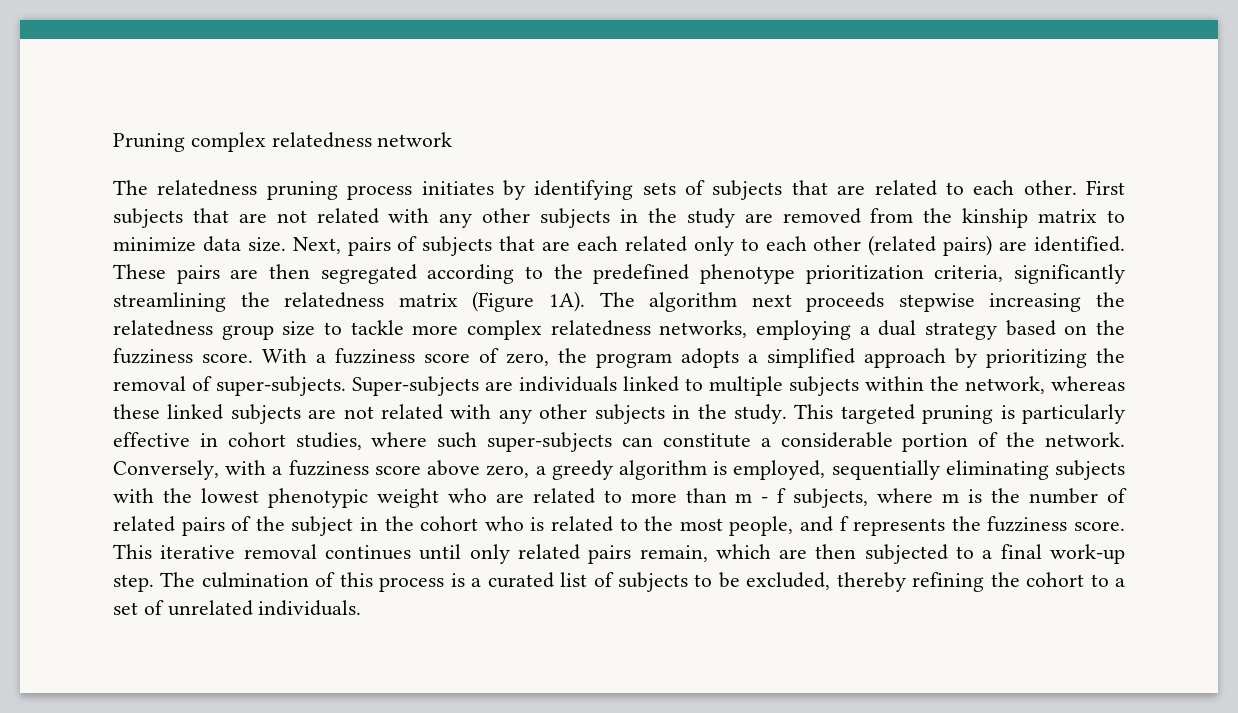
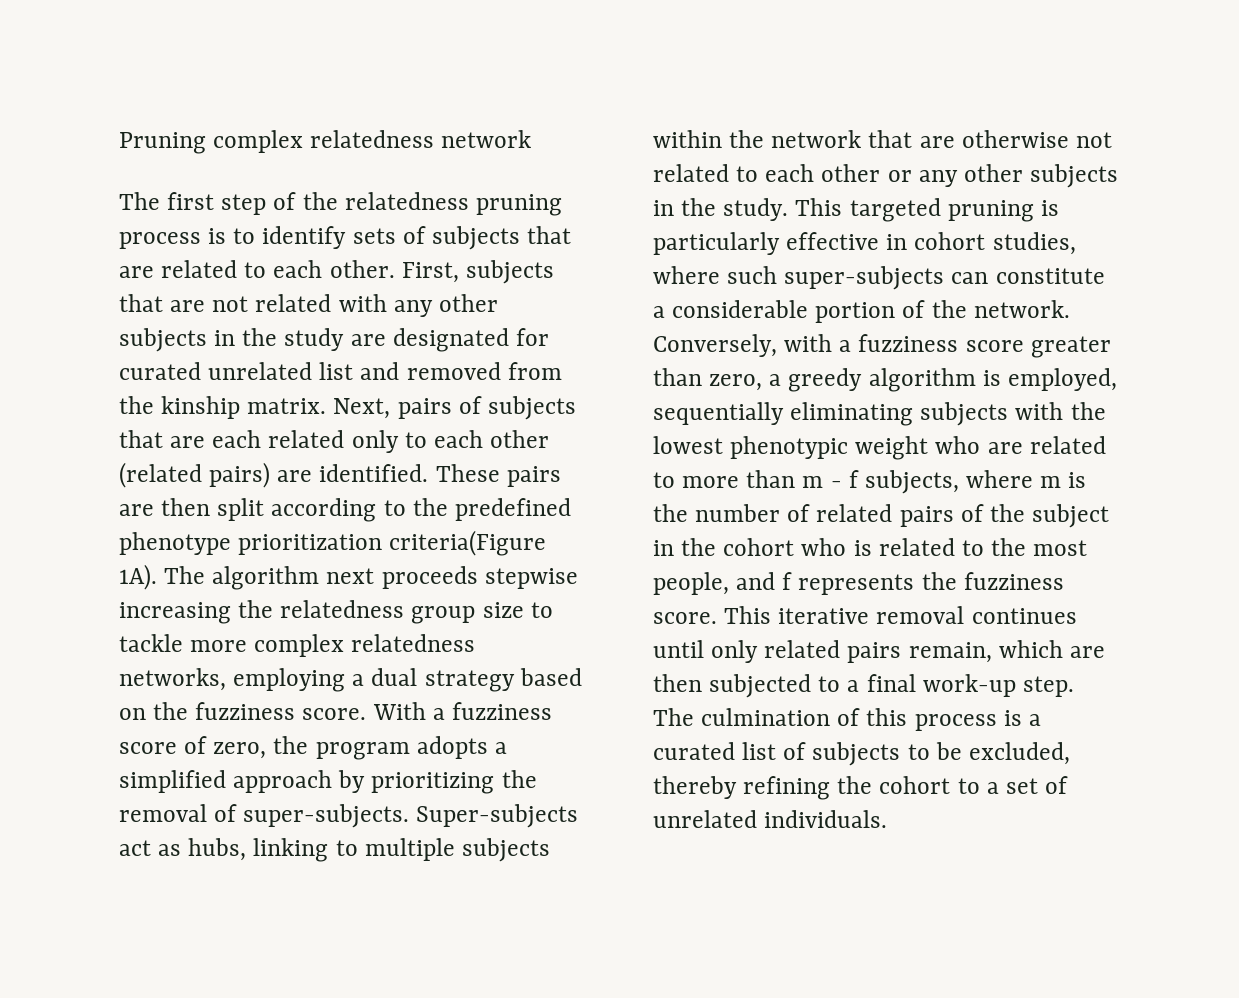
[157,180,634,200] relatedness pruning process initiates by identifying -> [167,192,562,216] [119,226,347,249] first step of the relatedness pruning process is to identify
[1086,180,1125,195] First -> [401,262,459,283] First,
[782,208,1126,228] [113,236,286,252] removed from the kinship matrix to minimize data size. -> [392,328,549,352] [119,362,562,380] [119,396,327,419] designated for curated unrelated list and removed from the kinship matrix.
[320,264,417,284] segregated -> [217,498,265,521] split
[934,264,1125,284] [113,291,535,312] criteria, significantly streamlining the relatedness matrix (Figure -> [389,530,547,556] criteria(Figure
[485,376,679,392] are individuals linked -> [119,838,329,862] act as hubs, linking
[965,376,1125,394] [113,404,492,424] network, whereas these linked subjects are not related with -> [771,130,1112,148] [653,164,912,182] network that are otherwise not related to each other or
[427,460,481,476] above -> [1030,336,1111,358] [653,368,702,386] greater than

